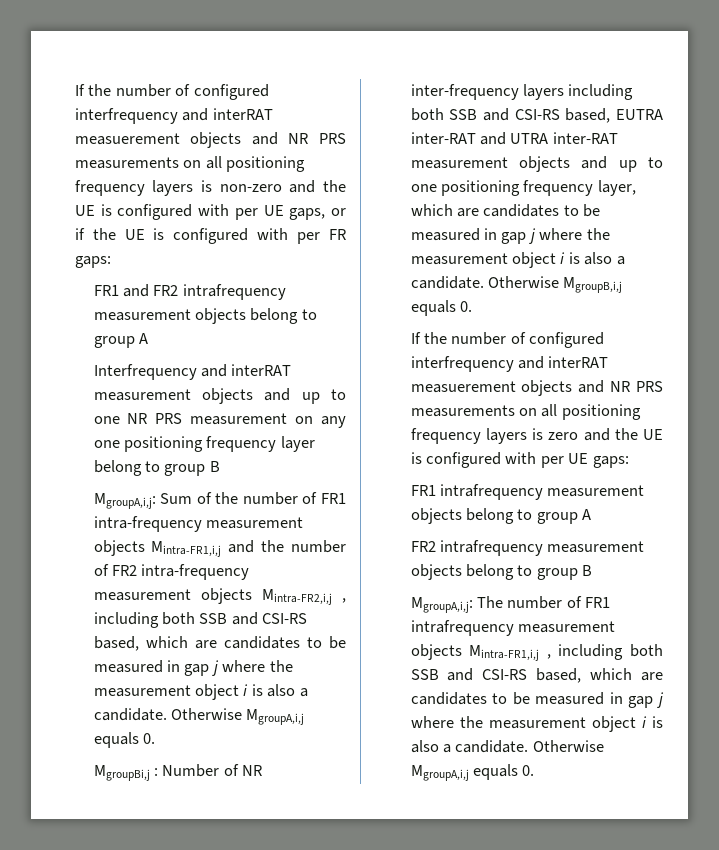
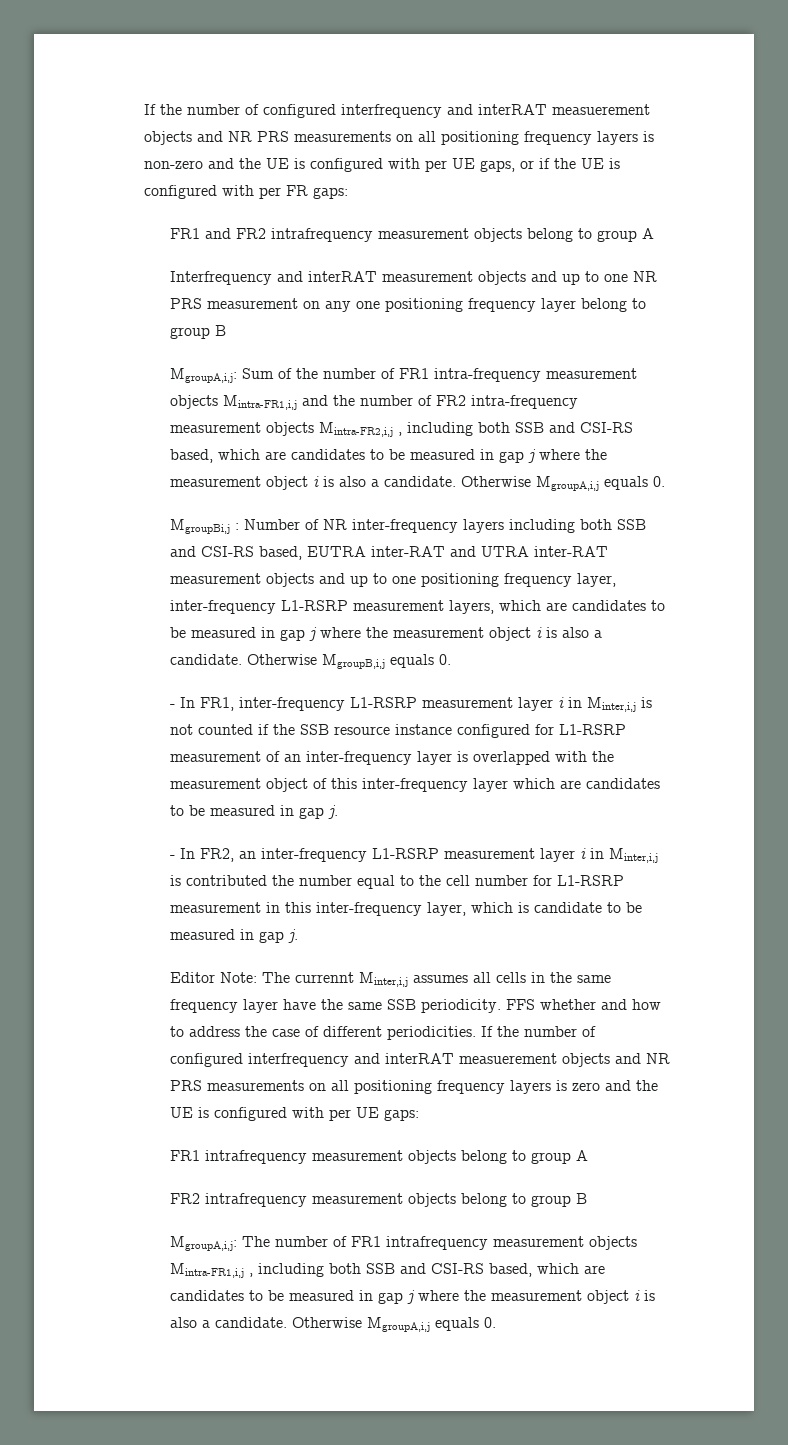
(636, 188) none -> [170,600,495,614] inter-frequency L1-RSRP measurement layers,
(472, 306) none -> [170,697,653,712] [170,724,627,738] [170,751,615,765] [170,778,661,792] [170,805,339,819] [170,848,659,863] [170,875,625,889] [170,902,643,916] [170,929,299,943] [170,972,612,987] [170,999,662,1013] [170,1026,477,1040] - In FR1, inter-frequency L1-RSRP measurement layer i in Minter,i,j is not counted if the SSB resource instance configured for L1-RSRP measurement of an inter-frequency layer is overlapped with the measurement object of this inter-frequency layer which are candidates to be measured in gap j. // - In FR2, an inter-frequency L1-RSRP measurement layer i in Minter,i,j is contributed the number equal to the cell number for L1-RSRP measurement in this inter-frequency layer, which is candidate to be measured in gap j. // Editor Note: The currennt Minter,i,j assumes all cells in the same frequency layer have the same SSB periodicity. FFS whether and how to address the case of different periodicities.

